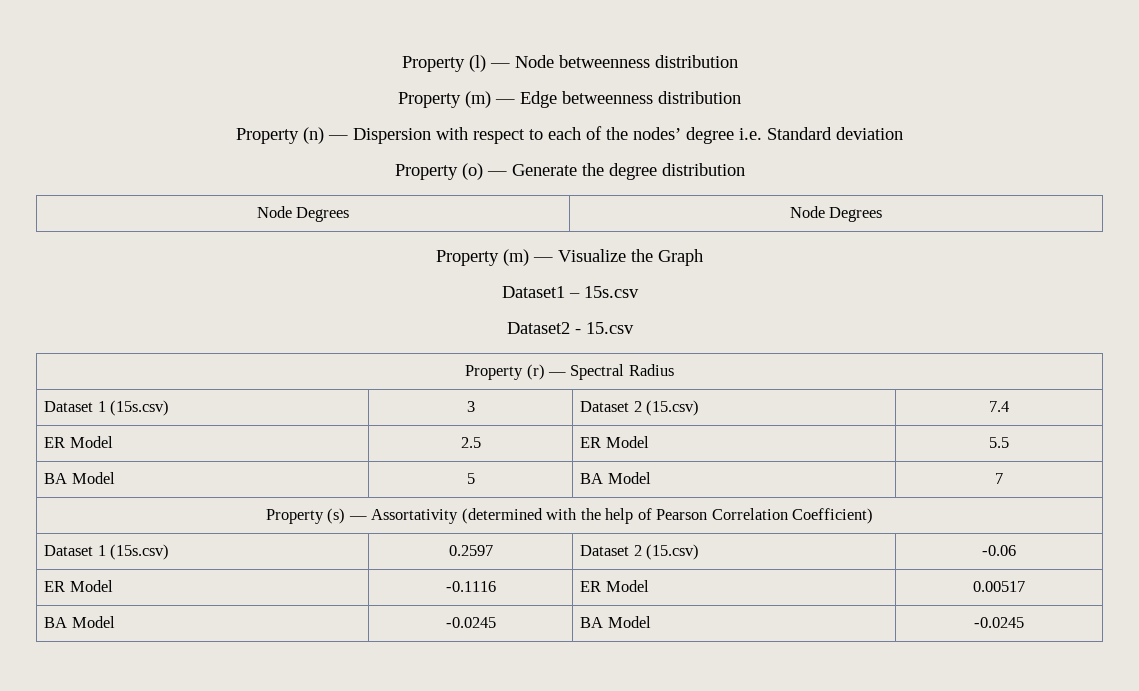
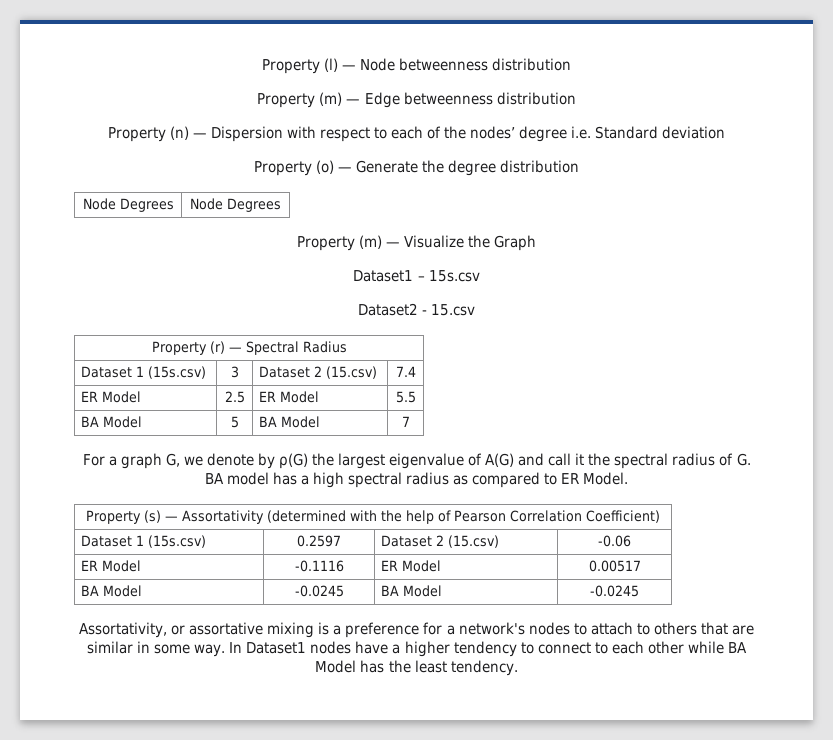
(1003, 478) none -> [82,453,751,469] [204,472,629,488] // For a graph G, we denote by ρ(G) the largest eigenvalue of A(G) and call it the spectral radius of G. BA model has a high spectral radius as compared to ER Model.
(1024, 622) none -> [79,622,754,638] [87,641,747,657] [315,660,518,676] // Assortativity, or assortative mixing is a preference for a network's nodes to attach to others that are similar in some way. In Dataset1 nodes have a higher tendency to connect to each other while BA Model has the least tendency.

